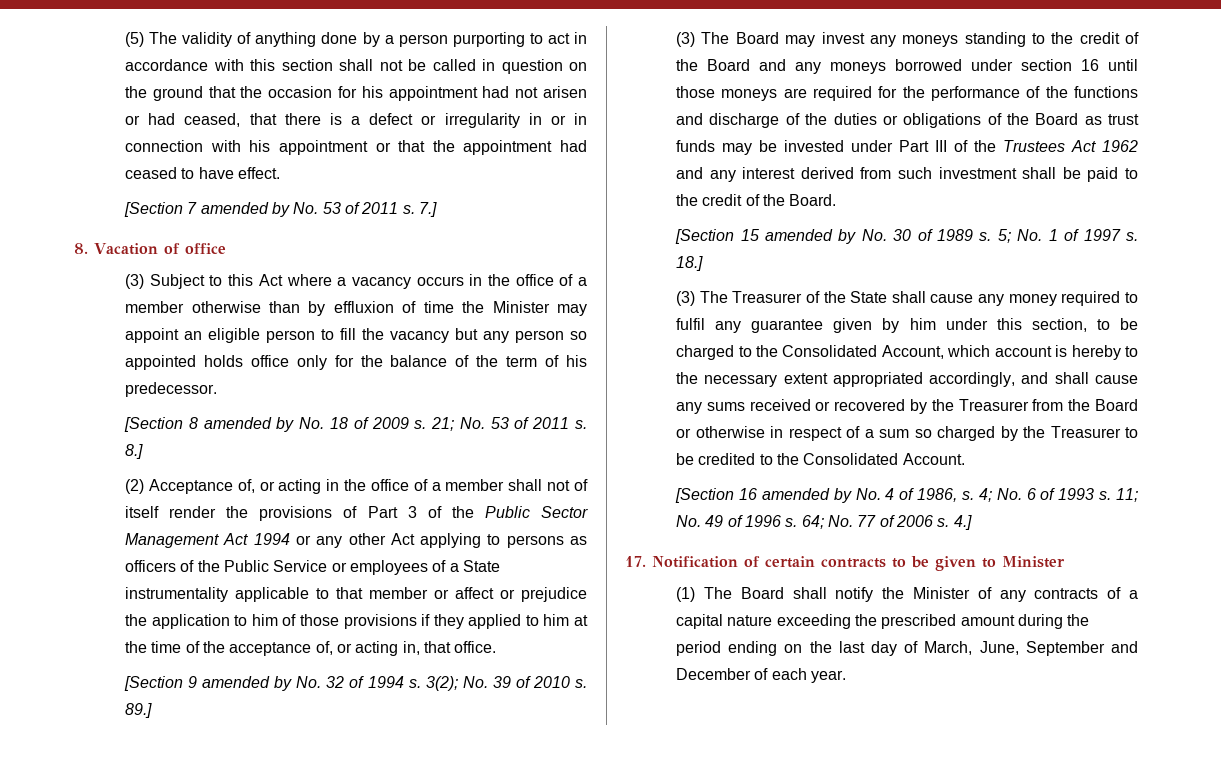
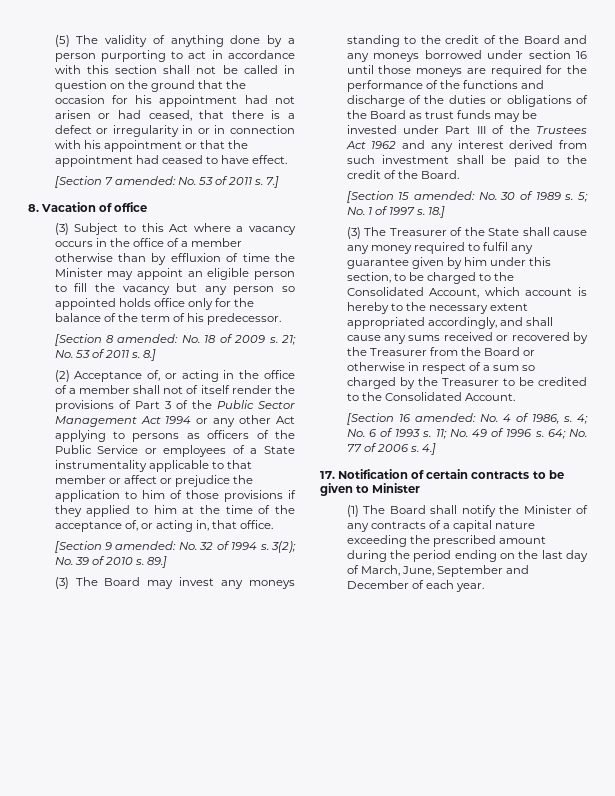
[200,202,291,217] amended by -> [114,176,176,185] amended:
[203,417,295,432] amended by -> [117,334,179,343] amended:
[202,676,293,691] amended by -> [115,541,177,550] amended:
[764,229,857,244] amended by -> [413,191,475,200] amended:
[761,488,852,503] amended by -> [414,413,476,422] amended:

